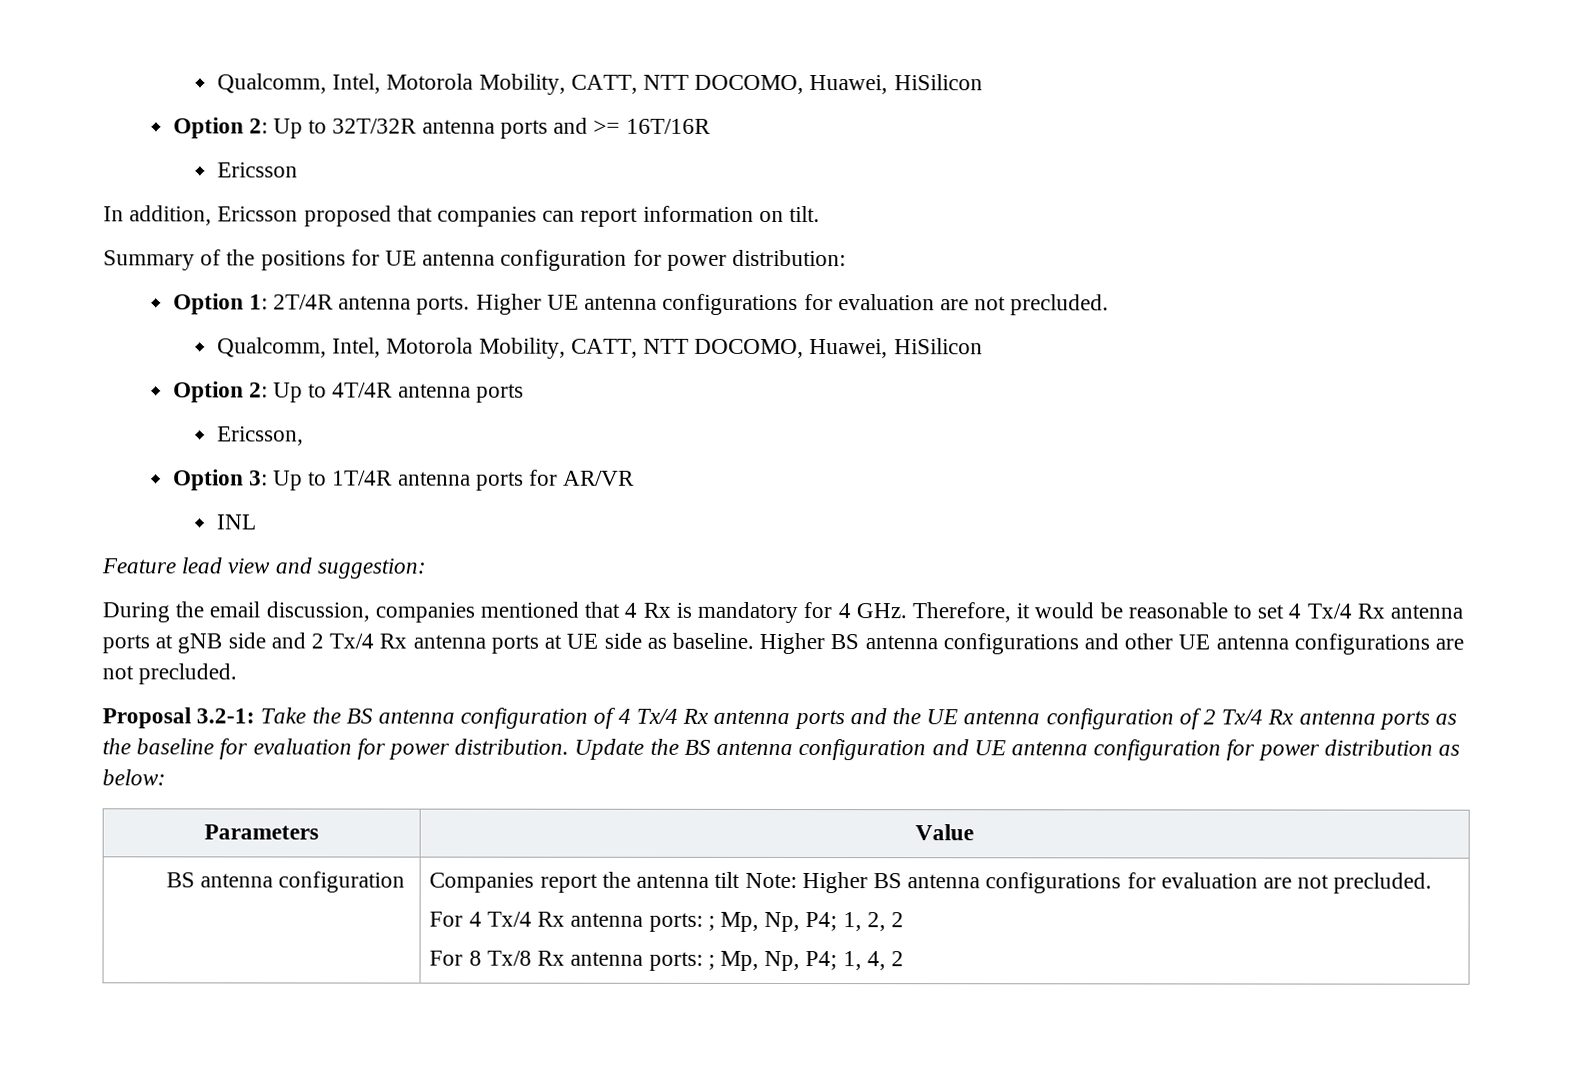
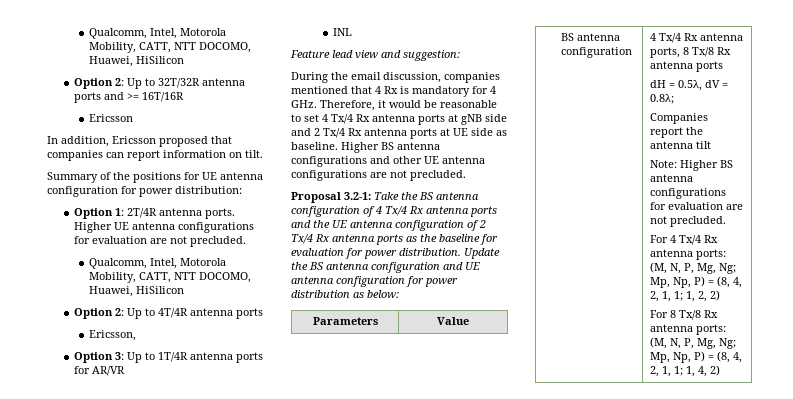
(406, 882) none -> [650,33,744,43] [650,47,732,58] [650,61,724,72] [650,80,729,91] [650,94,675,104] 4 Tx/4 Rx antenna ports, 8 Tx/8 Rx antenna ports // dH = 0.5λ, dV = 0.8λ; //
(741, 879) none -> (712, 145) //
[707,911,838,933] ; Mp, Np, P4; -> [650,262,737,274] [650,276,743,288] [650,291,684,302] (M, N, P, Mg, Ng; Mp, Np, P) = (8, 4, 2, 1, 1;
[890,912,904,928] 2 -> [710,290,721,301] 2)
[707,950,838,972] ; Mp, Np, P4; -> [650,337,737,349] [650,351,743,363] [650,366,684,377] (M, N, P, Mg, Ng; Mp, Np, P) = (8, 4, 2, 1, 1;
[890,951,904,967] 2 -> [710,365,721,376] 2)

